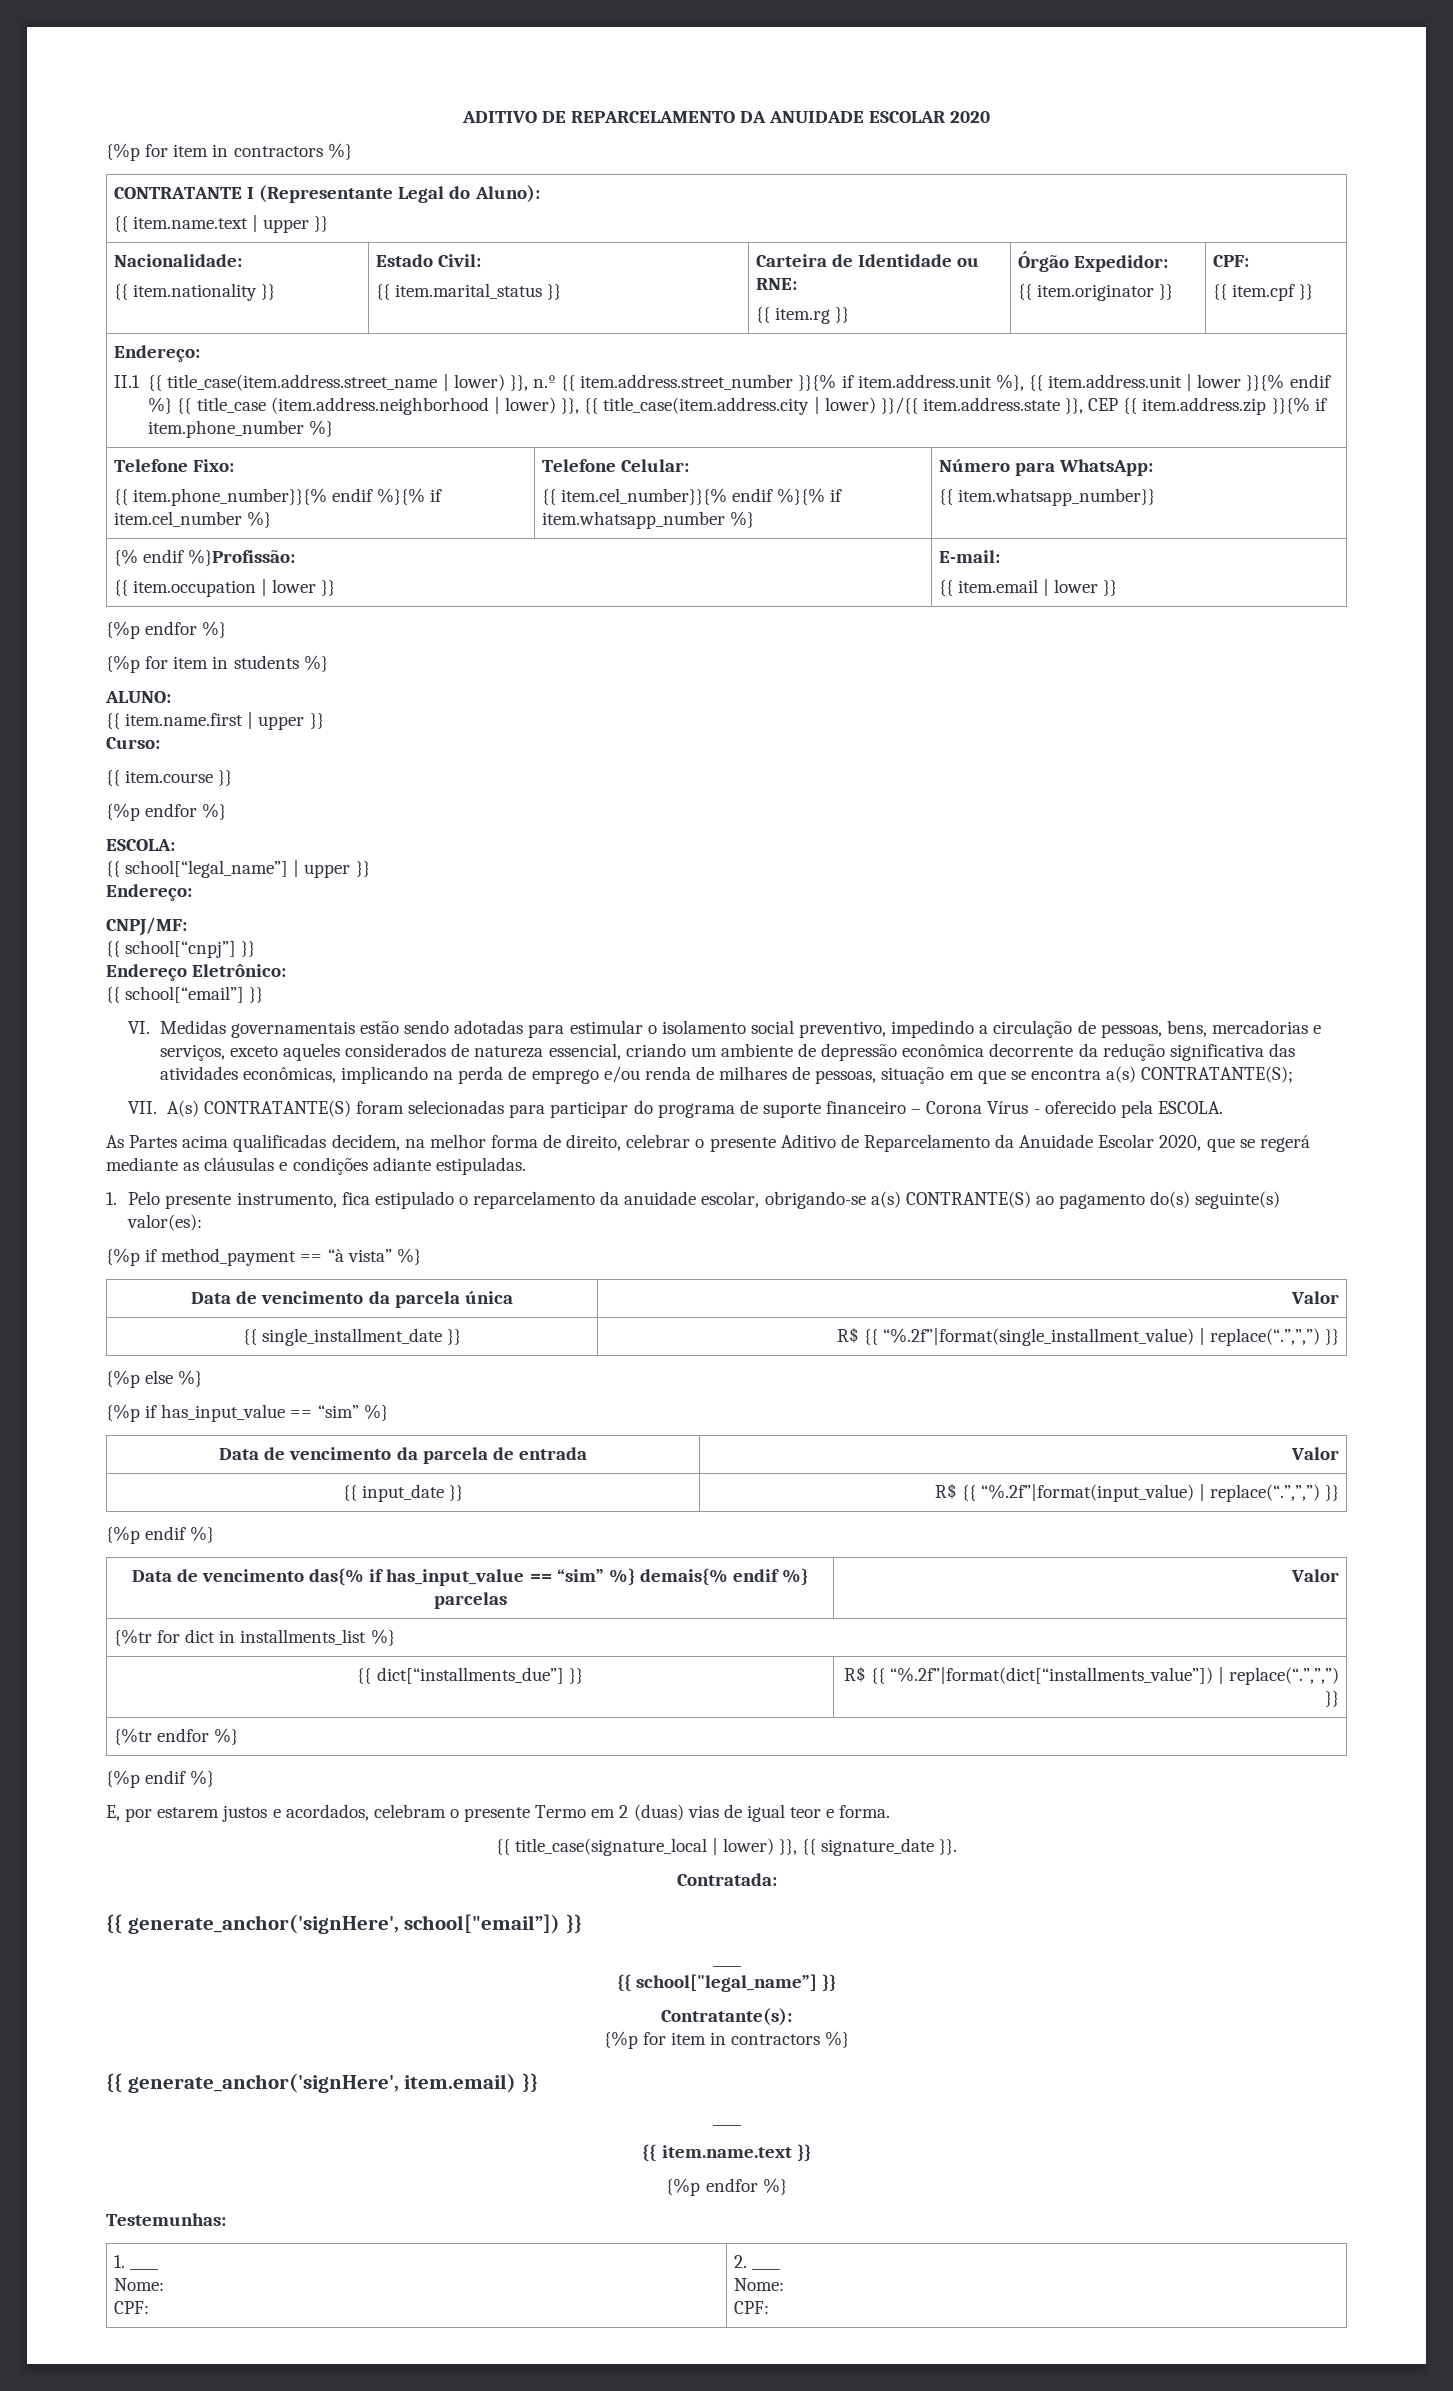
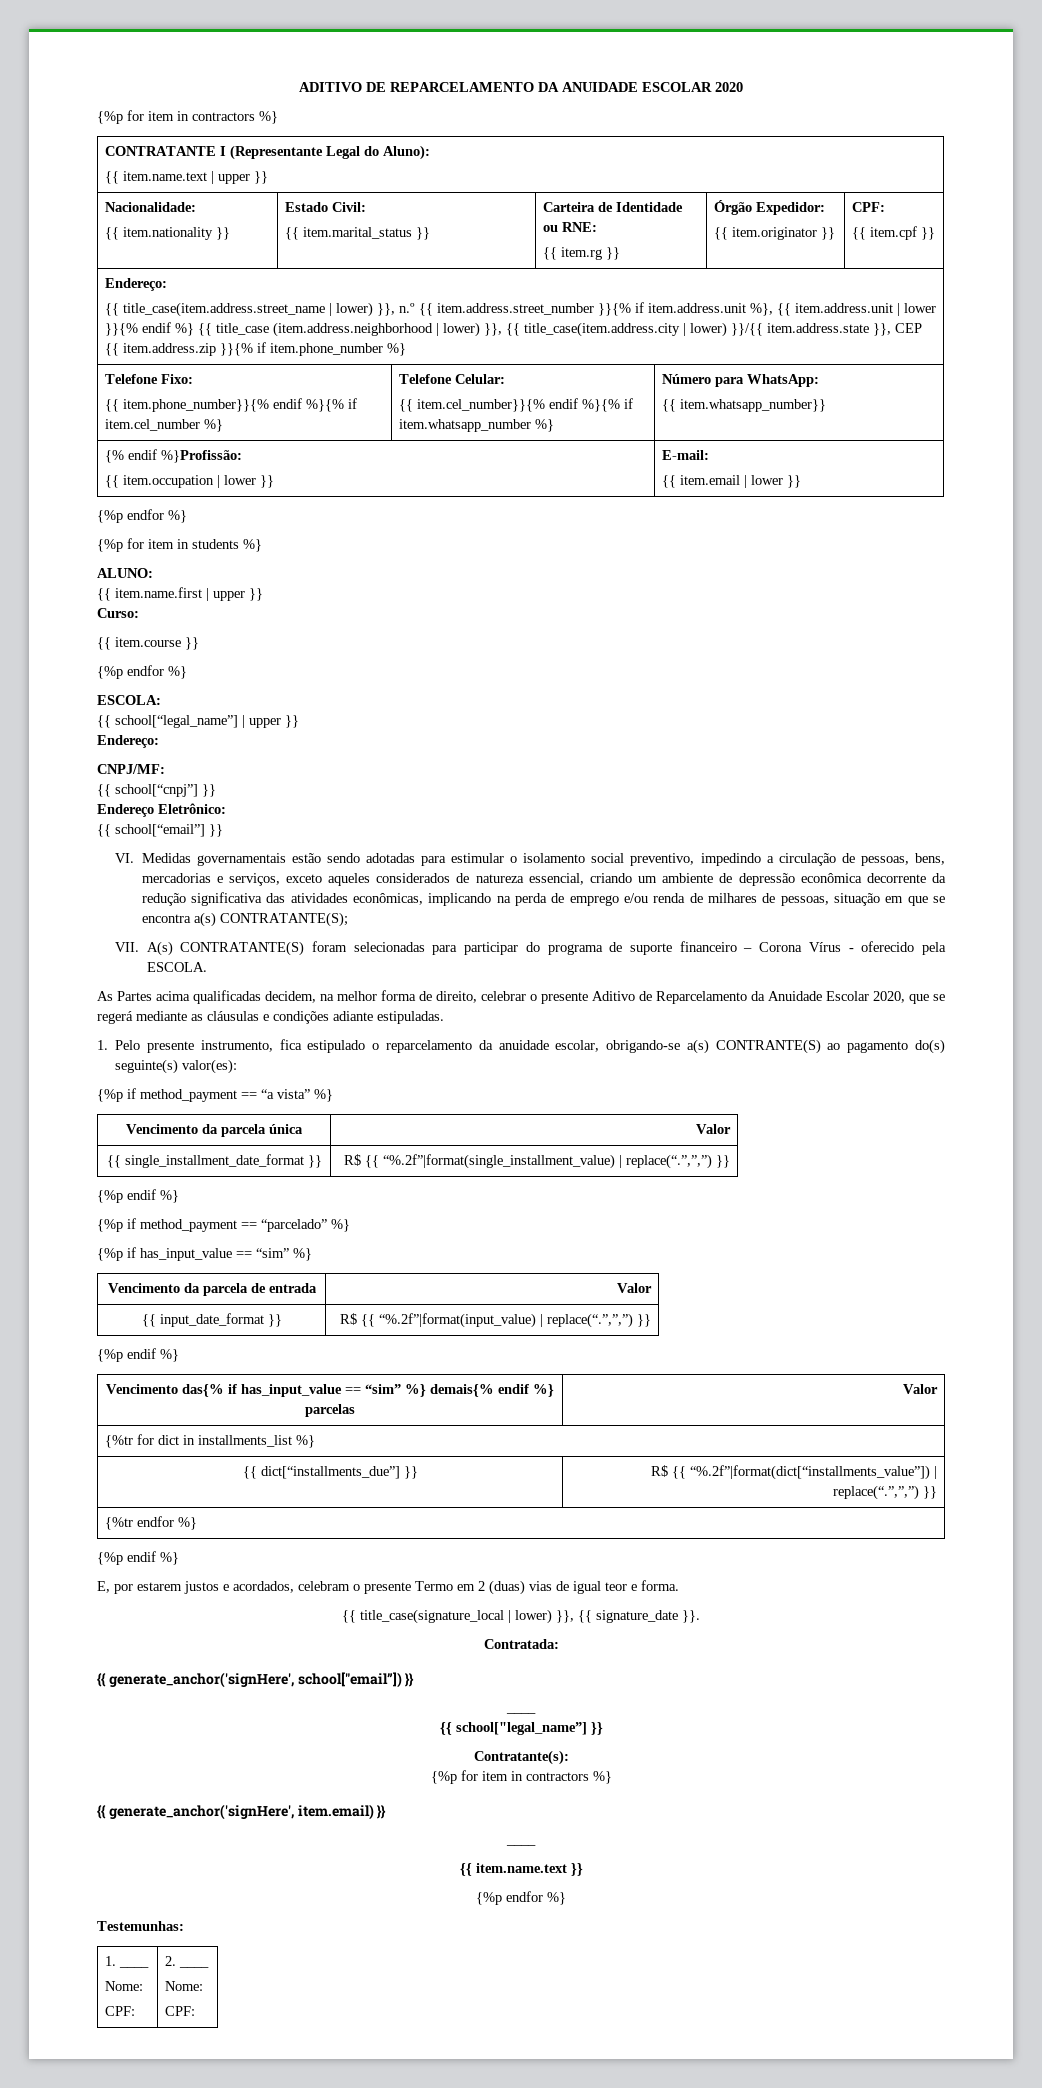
[113,375,140,388] II.1 -> (167, 284) none
[327,1249,344,1262] “à -> [261,1089,274,1099] “a
[191,1291,364,1304] Data de vencimento -> [126,1124,198,1134] Vencimento
[262,1328,442,1346] single_installment_date -> [124,1154,304,1168] single_installment_date_format
[145,1370,174,1384] else -> [127,1189,179,1203] [97,1218,327,1232] endif %} // {%p if method_payment == “parcelado”
[219,1447,392,1460] Data de vencimento -> [107,1283,180,1293] Vencimento
[362,1484,444,1502] input_date -> [159,1313,264,1327] input_date_format
[131,1569,305,1582] Data de vencimento -> [106,1384,178,1394] Vencimento

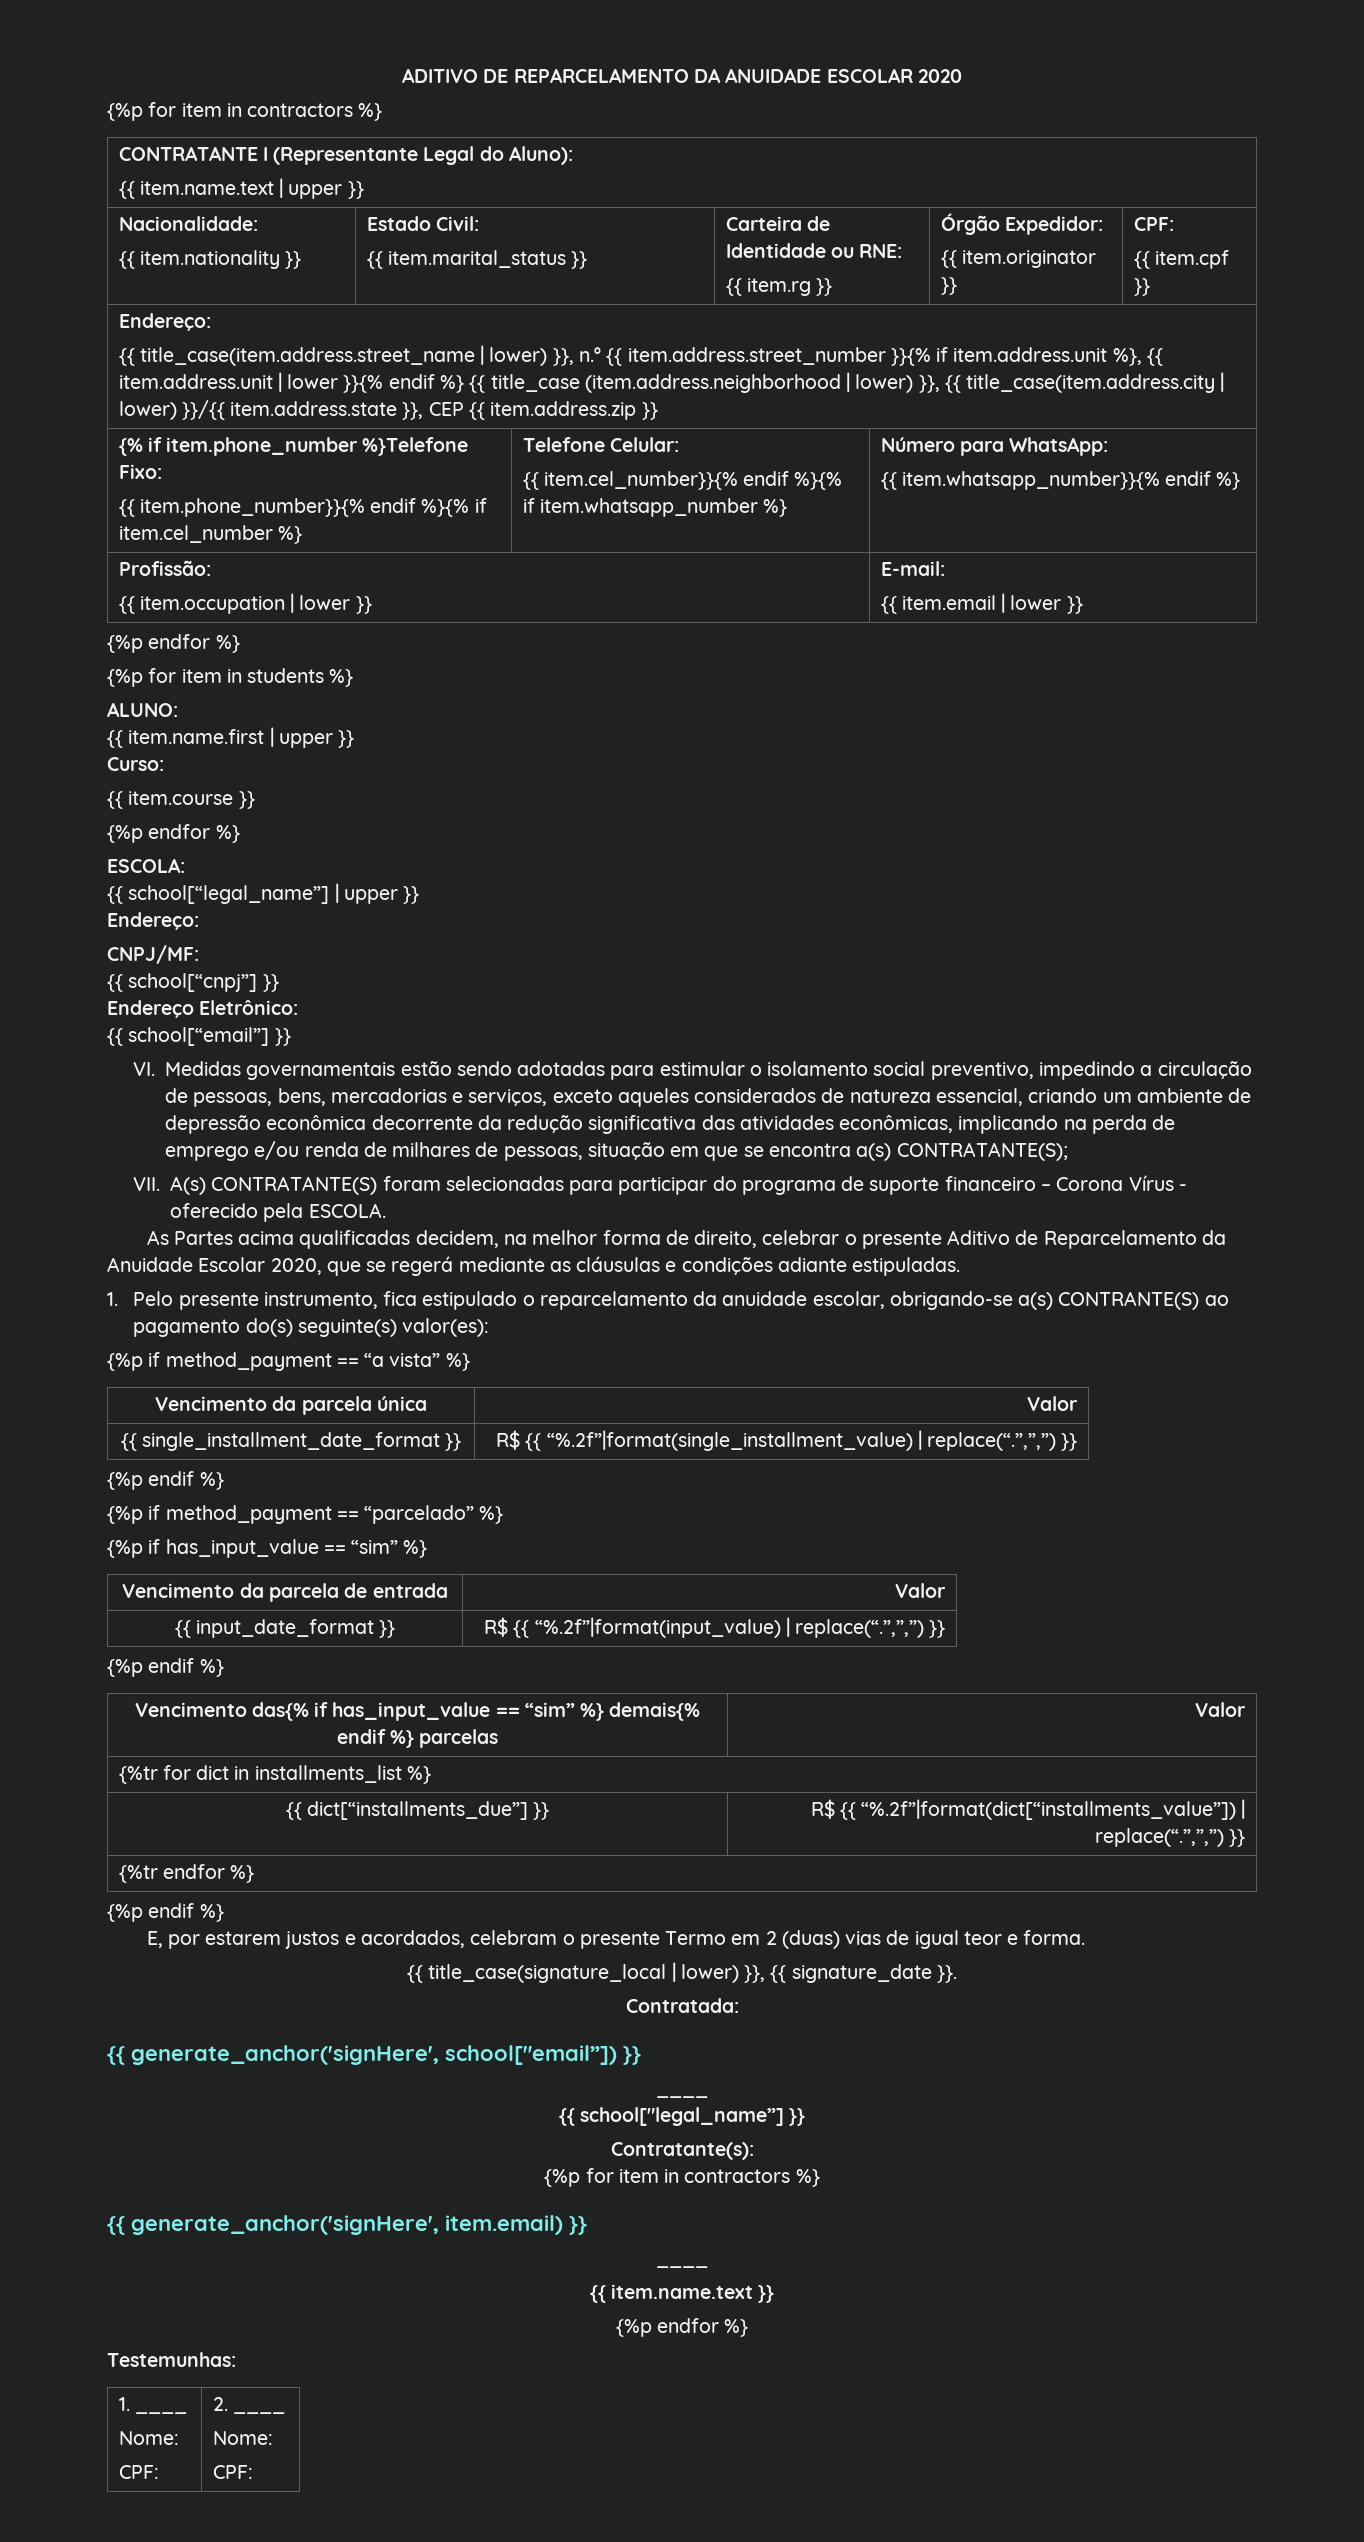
[219,342,406,356] [104,374,158,384] }}{% if item.phone_number %} // Telefone -> [641,402,658,420] [118,437,469,456] }} // {% if item.phone_number %}Telefone
[679,399,826,412] [104,449,242,463] item.whatsapp_number}} // {% endif %}Profissão: -> [901,471,1241,490] [118,560,211,576] item.whatsapp_number}}{% endif %} // Profissão:

